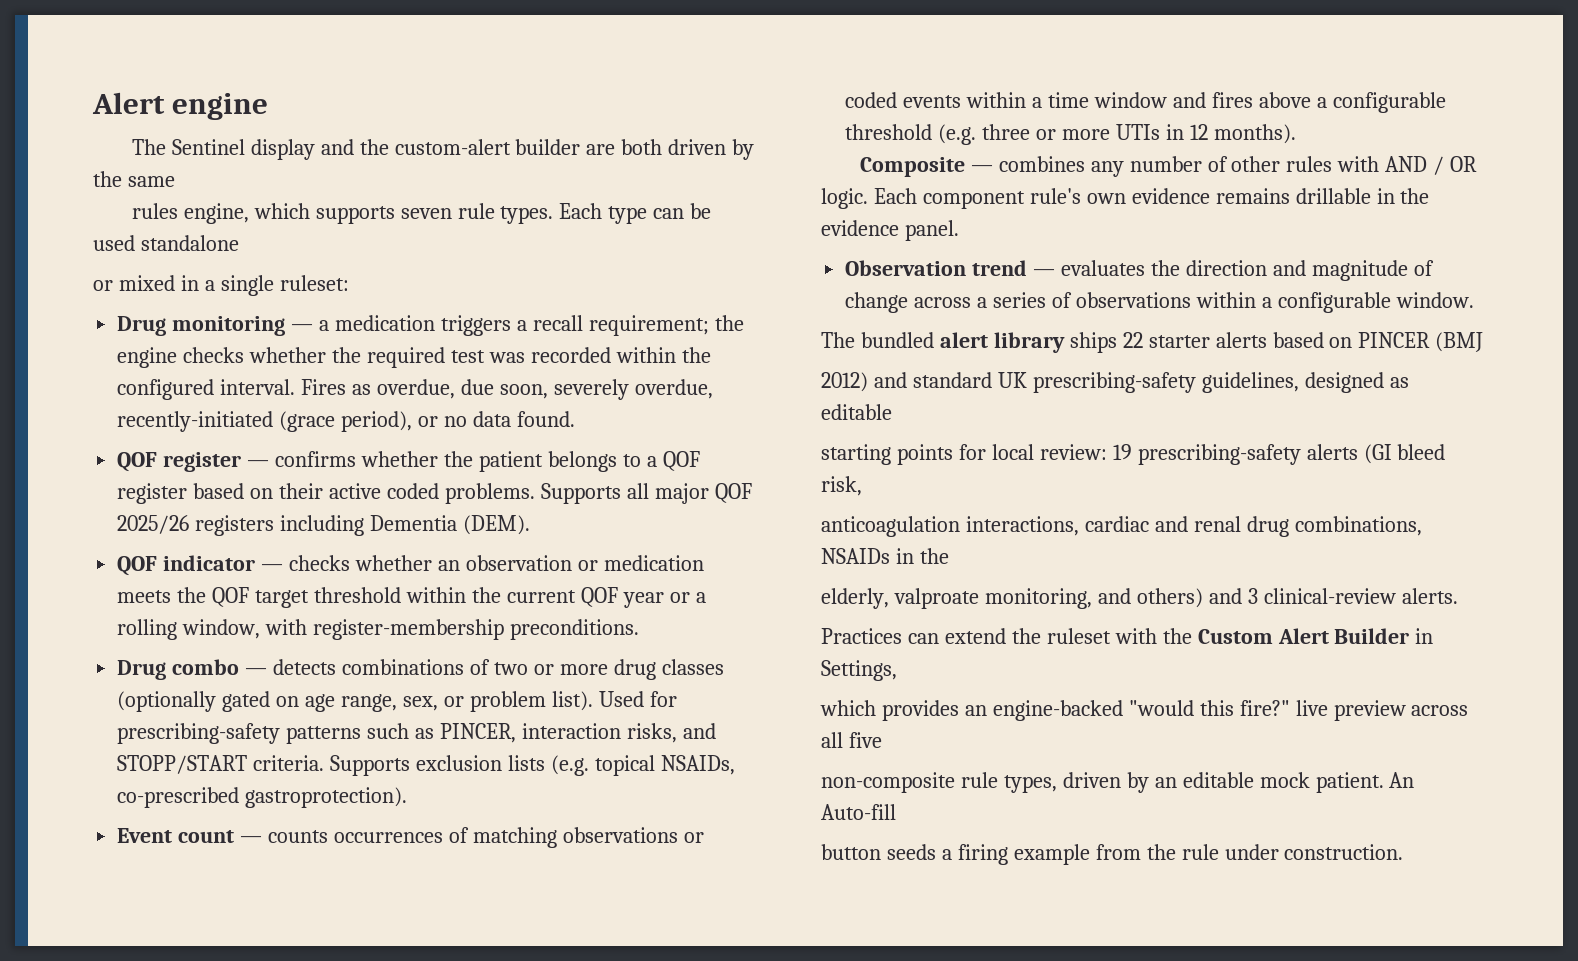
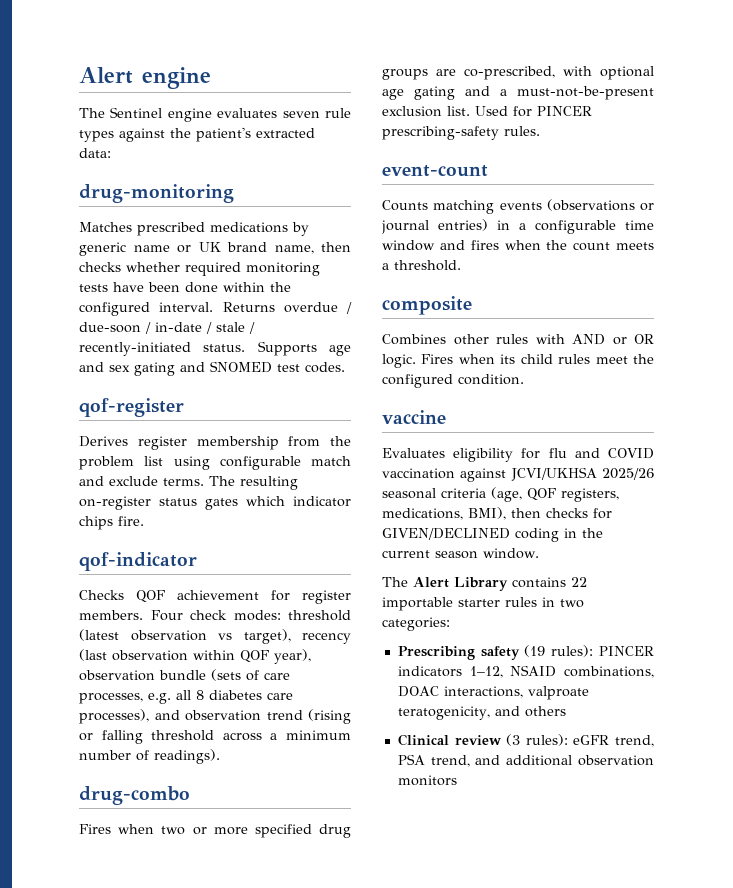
[250,139,755,160] [93,171,175,187] [131,203,712,224] [93,235,239,251] [93,275,349,296] [117,315,744,336] [117,347,711,368] [117,379,713,400] [117,411,575,432] [117,451,700,472] [117,483,752,504] [117,515,530,536] [117,555,704,576] [117,587,706,608] [117,619,639,640] [117,659,724,680] [117,691,677,712] [117,723,716,744] [117,755,735,776] [117,787,408,808] [117,827,704,848] [845,92,1446,113] [845,124,1296,145] [859,156,1228,177] display and the custom-alert builder are both driven by the same // rules engine, which supports seven rule types. Each type can be used standalone // or mixed in a single ruleset: // Drug monitoring — a medication triggers a recall requirement; the engine checks whether the required test was recorded within the configured interval. Fires as overdue, due soon, severely overdue, recently-initiated (grace period), or no data found. // QOF register — confirms whether the patient belongs to a QOF register based on their active coded problems. Supports all major QOF 2025/26 registers including Dementia (DEM). // QOF indicator — checks whether an observation or medication meets the QOF target threshold within the current QOF year or a rolling window, with register-membership preconditions. // Drug combo — detects combinations of two or more drug classes (optionally gated on age range, sex, or problem list). Used for prescribing-safety patterns such as PINCER, interaction risks, and STOPP/START criteria. Supports exclusion lists (e.g. topical NSAIDs, co-prescribed gastroprotection). // Event count — counts occurrences of matching observations or coded events within a time window and fires above a configurable threshold (e.g. three or more UTIs in 12 months). // Composite — combines any number of -> [167,108,351,122] [79,127,315,142] [79,148,111,158] [79,184,234,203] [79,222,309,236] [79,242,351,256] [79,262,320,276] [79,282,291,293] [79,302,352,316] [79,322,255,334] [79,341,351,356] [79,361,345,376] [79,398,184,417] [79,436,351,450] [79,456,351,470] [79,476,298,490] [79,496,351,510] [79,516,144,530] [79,552,197,571] [79,590,351,604] [79,610,351,621] [79,629,351,644] [79,649,311,664] [79,669,290,681] [79,690,293,704] [79,709,351,724] [79,730,351,744] [79,749,220,764] [79,786,190,805] [79,824,351,838] [382,66,654,80] [382,86,654,100] [382,106,592,117] [382,126,540,140] [382,165,488,177] [382,199,654,214] [381,219,654,234] [382,240,654,251] [382,260,461,271] [382,296,472,315] [382,334,446,345] engine evaluates seven rule types against the patient's extracted data: // drug-monitoring // Matches prescribed medications by generic name or UK brand name, then checks whether required monitoring tests have been done within the configured interval. Returns overdue / due-soon / in-date / stale / recently-initiated status. Supports age and sex gating and SNOMED test codes. // qof-register // Derives register membership from the problem list using configurable match and exclude terms. The resulting on-register status gates which indicator chips fire. // qof-indicator // Checks QOF achievement for register members. Four check modes: threshold (latest observation vs target), recency (last observation within QOF year), observation bundle (sets of care processes, e.g. all 8 diabetes care processes), and observation trend (rising or falling threshold across a minimum number of readings). // drug-combo // Fires when two or more specified drug groups are co-prescribed, with optional age gating and a must-not-be-present exclusion list. Used for PINCER prescribing-safety rules. // event-count // Counts matching events (observations or journal entries) in a configurable time window and fires when the count meets a threshold. // composite // Combines
[1433,156,1445,175] / -> [612,337,627,345] or
[873,188,1430,209] [821,220,959,241] [845,260,1434,281] [845,292,1474,313] [821,332,1484,353] [821,372,1409,393] [821,404,892,420] [821,444,1446,465] [821,476,862,496] [821,516,1422,537] [821,548,949,564] [821,588,1458,609] [821,628,1434,644] [821,660,897,681] [820,700,1469,721] [821,732,882,748] [821,772,1415,793] [821,804,896,820] [821,844,1404,865] Each component rule's own evidence remains drillable in the evidence panel. // Observation trend — evaluates the direction and magnitude of change across a series of observations within a configurable window. // The bundled alert library ships 22 starter alerts based on PINCER (BMJ // 2012) and standard UK prescribing-safety guidelines, designed as editable // starting points for local review: 19 prescribing-safety alerts (GI bleed risk, // anticoagulation interactions, cardiac and renal drug combinations, NSAIDs in the // elderly, valproate monitoring, and others) and 3 clinical-review alerts. // Practices can extend the ruleset with the Custom Alert Builder in Settings, // which provides an engine-backed "would this fire?" live preview across all five // non-composite rule types, driven by an editable mock patient. An Auto-fill // button seeds a firing example from the rule under construction. -> [421,354,654,364] [382,374,524,388] [382,410,446,424] [382,448,654,462] [382,467,654,482] [382,487,619,502] [382,507,612,520] [382,528,603,542] [382,548,539,559] [382,577,587,591] [382,597,584,611] [382,617,450,631] [397,645,654,660] [397,665,654,678] [397,686,589,700] [397,706,566,720] [397,734,654,747] [397,754,654,767] [397,775,457,786] Fires when its child rules meet the configured condition. // vaccine // Evaluates eligibility for flu and COVID vaccination against JCVI/UKHSA 2025/26 seasonal criteria (age, QOF registers, medications, BMI), then checks for GIVEN/DECLINED coding in the current season window. // The Alert Library contains 22 importable starter rules in two categories: // Prescribing safety (19 rules): PINCER indicators 1–12, NSAID combinations, DOAC interactions, valproate teratogenicity, and others // Clinical review (3 rules): eGFR trend, PSA trend, and additional observation monitors

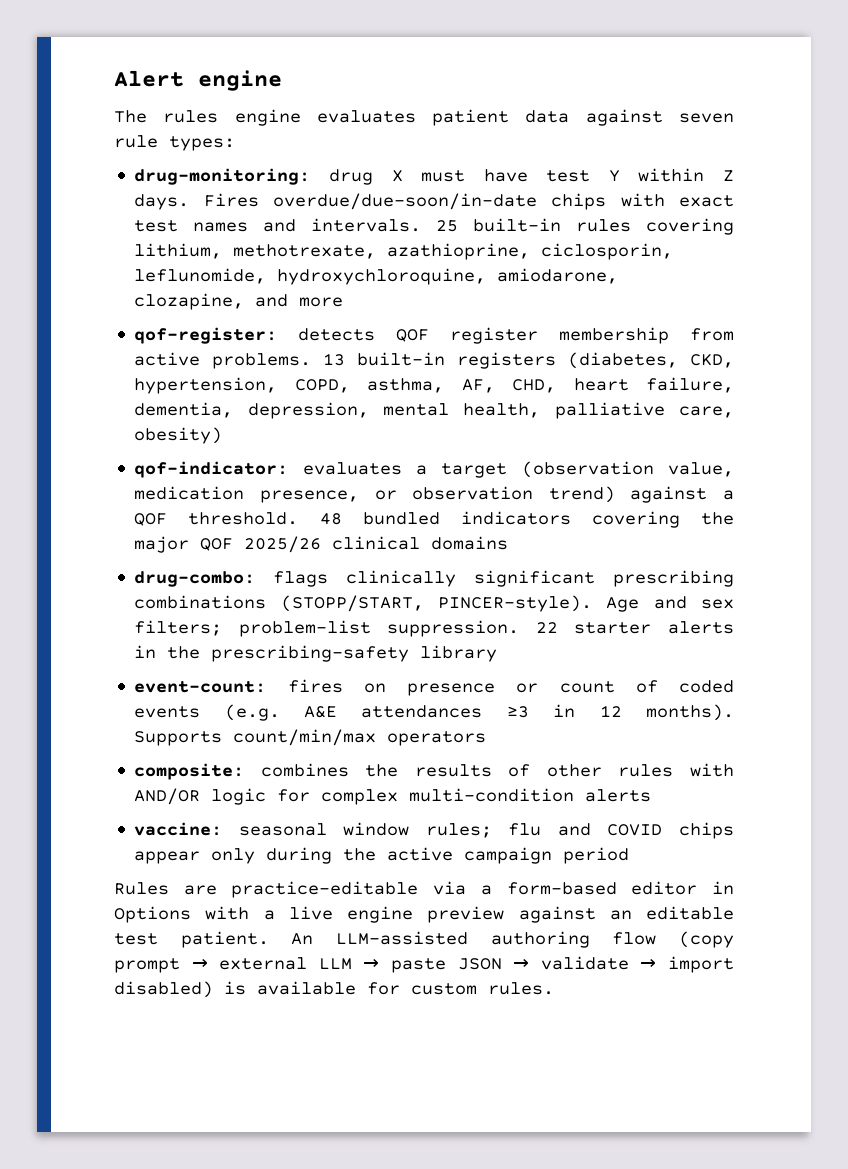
[110,107,163,118] Sentinel -> [163,110,219,123] rules
[282,108,351,118] [79,127,315,142] [79,148,111,158] [79,184,234,203] [79,222,309,236] [79,242,351,256] [79,262,320,276] [79,282,291,293] [79,302,352,316] [79,322,255,334] [79,341,351,356] [79,361,345,376] [79,398,184,417] [79,436,351,450] [79,456,351,470] [79,476,298,490] [79,496,351,510] [79,516,144,530] [79,552,197,571] [79,590,351,604] [79,610,351,621] [79,629,351,644] [79,649,311,664] [79,669,290,681] [79,690,293,704] [79,709,351,724] [79,730,351,744] [79,749,220,764] [79,786,190,805] [79,824,351,838] [382,66,654,80] [382,86,654,100] [382,106,592,117] [382,126,540,140] [382,165,488,177] [382,199,654,214] [381,219,654,234] [382,240,654,251] [382,260,461,271] [382,296,472,315] [382,334,654,345] [382,354,654,368] [382,374,524,388] [382,410,446,424] [382,448,654,462] [382,467,654,482] [382,487,619,502] [382,507,612,520] [382,528,603,542] [382,548,539,559] [382,577,587,591] [382,597,584,611] [382,617,450,631] [397,645,654,660] [397,665,654,678] [397,686,589,700] [397,706,566,720] [397,734,654,747] [397,754,654,767] [397,775,457,786] seven rule types against the patient's extracted data: // drug-monitoring // Matches prescribed medications by generic name or UK brand name, then checks whether required monitoring tests have been done within the configured interval. Returns overdue / due-soon / in-date / stale / recently-initiated status. Supports age and sex gating and SNOMED test codes. // qof-register // Derives register membership from the problem list using configurable match and exclude terms. The resulting on-register status gates which indicator chips fire. // qof-indicator // Checks QOF achievement for register members. Four check modes: threshold (latest observation vs target), recency (last observation within QOF year), observation bundle (sets of care processes, e.g. all 8 diabetes care processes), and observation trend (rising or falling threshold across a minimum number of readings). // drug-combo // Fires when two or more specified drug groups are co-prescribed, with optional age gating and a must-not-be-present exclusion list. Used for PINCER prescribing-safety rules. // event-count // Counts matching events (observations or journal entries) in a configurable time window and fires when the count meets a threshold. // composite // Combines other rules with AND or OR logic. Fires when its child rules meet the configured condition. // vaccine // Evaluates eligibility for flu and COVID vaccination against JCVI/UKHSA 2025/26 seasonal criteria (age, QOF registers, medications, BMI), then checks for GIVEN/DECLINED coding in the current season window. // The Alert Library contains 22 importable starter rules in two categories: // Prescribing safety (19 rules): PINCER indicators 1–12, NSAID combinations, DOAC interactions, valproate teratogenicity, and others // Clinical review (3 rules): eGFR trend, PSA trend, and additional observation monitors -> [432,109,734,126] [114,135,235,151] [134,168,734,185] [134,193,734,210] [134,218,734,235] [134,243,674,260] [134,268,619,285] [134,293,344,310] [134,327,734,344] [134,352,734,369] [134,377,734,394] [134,402,734,419] [134,427,223,444] [134,461,734,478] [134,486,734,503] [134,511,734,528] [134,536,509,553] [134,570,734,587] [134,595,734,612] [134,620,734,637] [134,645,498,662] [134,679,734,696] [134,704,734,721] [134,729,487,746] [134,763,734,780] [134,788,652,805] [134,822,734,839] [134,847,630,864] [114,881,734,898] [114,906,734,923] [114,931,734,948] [114,956,735,973] [114,981,554,998] patient data against seven rule types: // drug-monitoring: drug X must have test Y within Z days. Fires overdue/due-soon/in-date chips with exact test names and intervals. 25 built-in rules covering lithium, methotrexate, azathioprine, ciclosporin, leflunomide, hydroxychloroquine, amiodarone, clozapine, and more // qof-register: detects QOF register membership from active problems. 13 built-in registers (diabetes, CKD, hypertension, COPD, asthma, AF, CHD, heart failure, dementia, depression, mental health, palliative care, obesity) // qof-indicator: evaluates a target (observation value, medication presence, or observation trend) against a QOF threshold. 48 bundled indicators covering the major QOF 2025/26 clinical domains // drug-combo: flags clinically significant prescribing combinations (STOPP/START, PINCER-style). Age and sex filters; problem-list suppression. 22 starter alerts in the prescribing-safety library // event-count: fires on presence or count of coded events (e.g. A&E attendances ≥3 in 12 months). Supports count/min/max operators // composite: combines the results of other rules with AND/OR logic for complex multi-condition alerts // vaccine: seasonal window rules; flu and COVID chips appear only during the active campaign period // Rules are practice-editable via a form-based editor in Options with a live engine preview against an editable test patient. An LLM-assisted authoring flow (copy prompt → external LLM → paste JSON → validate → import disabled) is available for custom rules.

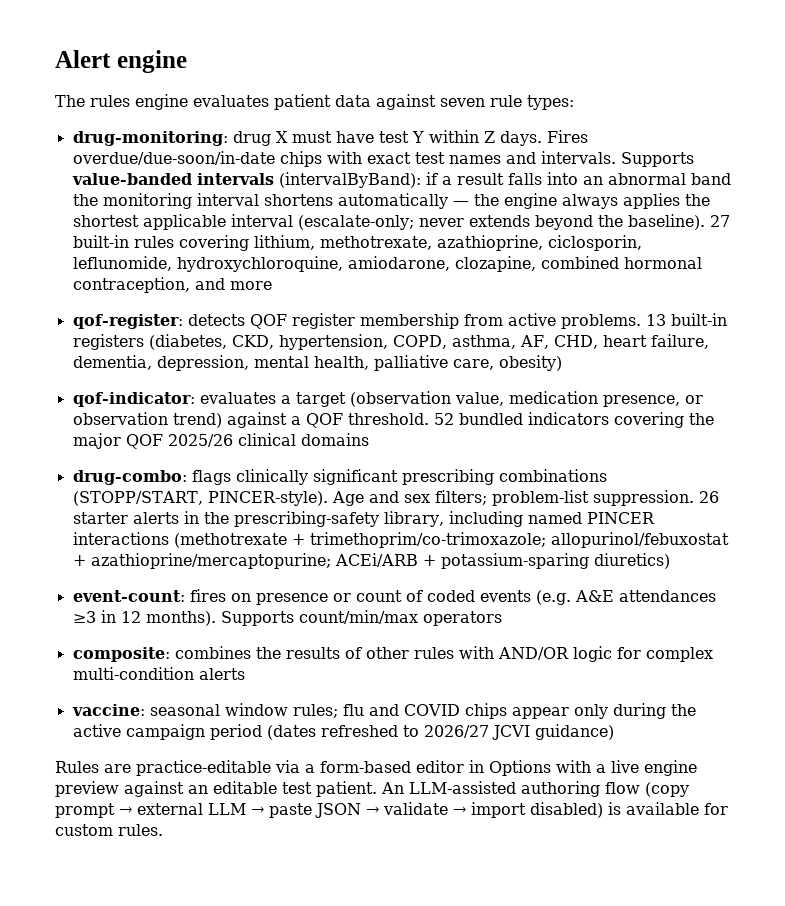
[436,220,459,232] 25 -> [620,152,694,167] [71,172,731,188] [72,193,710,209] [72,214,730,230] Supports value-banded intervals (intervalByBand): if a result falls into an abnormal band the monitoring interval shortens automatically — the engine always applies the shortest applicable interval (escalate-only; never extends beyond the baseline). 27
(245, 301) none -> [540,256,702,269] [72,277,190,293] combined hormonal contraception,
[319,513,342,525] 48 -> [433,413,454,425] 52
[535,622,558,633] 22 -> [698,491,719,503] 26
[420,645,498,662] library -> [383,511,655,527] [72,532,729,548] [72,553,670,569] library, including named PINCER interactions (methotrexate + trimethoprim/co-trimoxazole; allopurinol/febuxostat + azathioprine/mercaptopurine; ACEi/ARB + potassium-sparing diuretics)
(630, 855) none -> [266,724,614,740] (dates refreshed to 2026/27 JCVI guidance)

